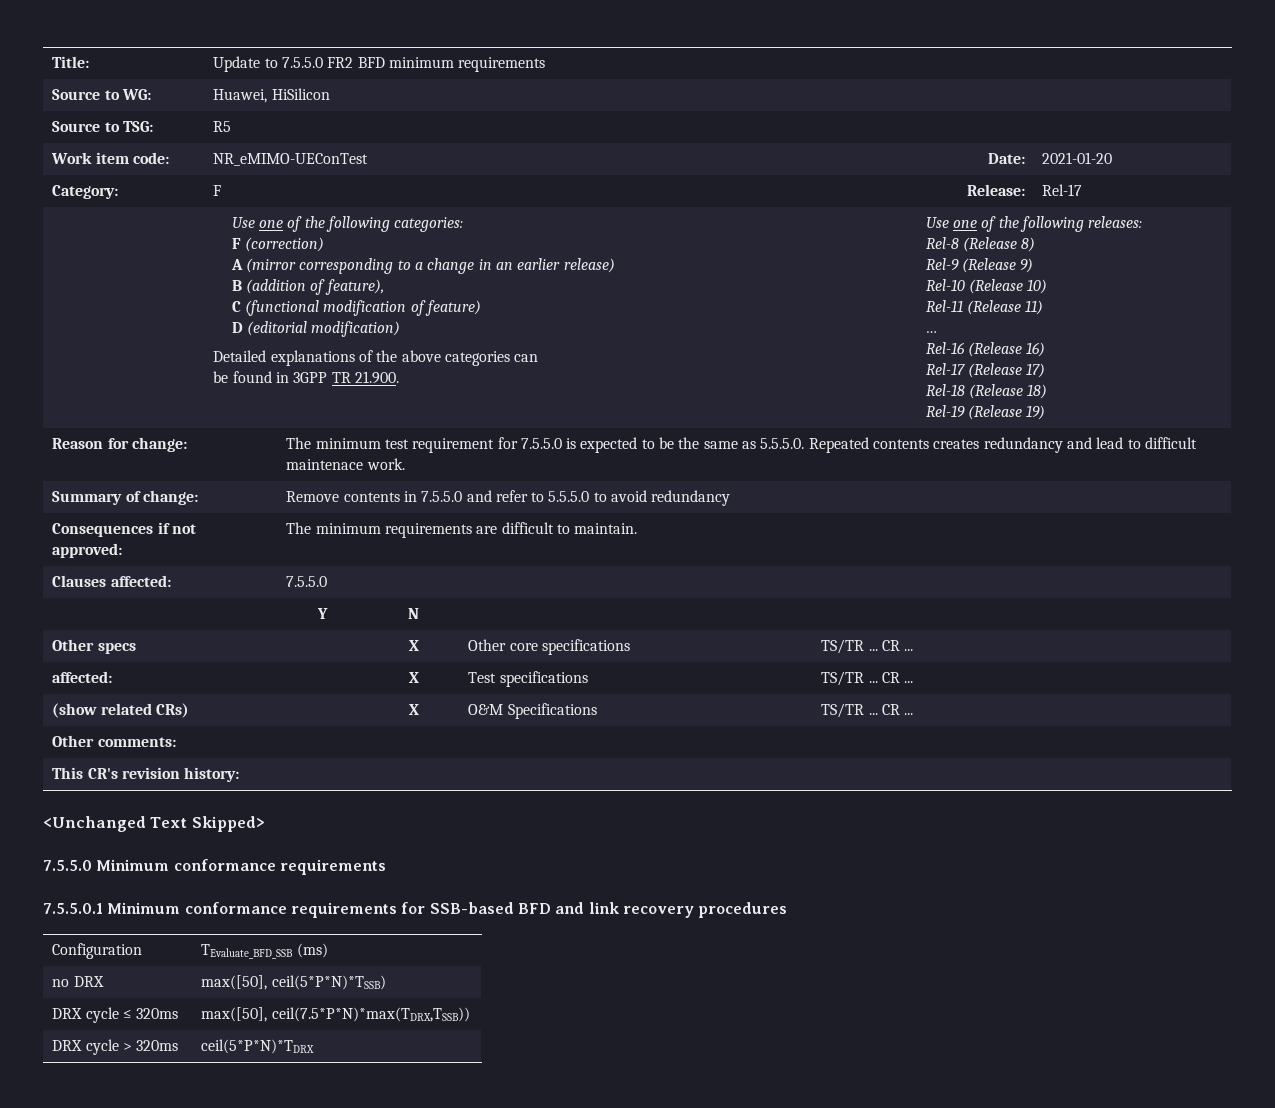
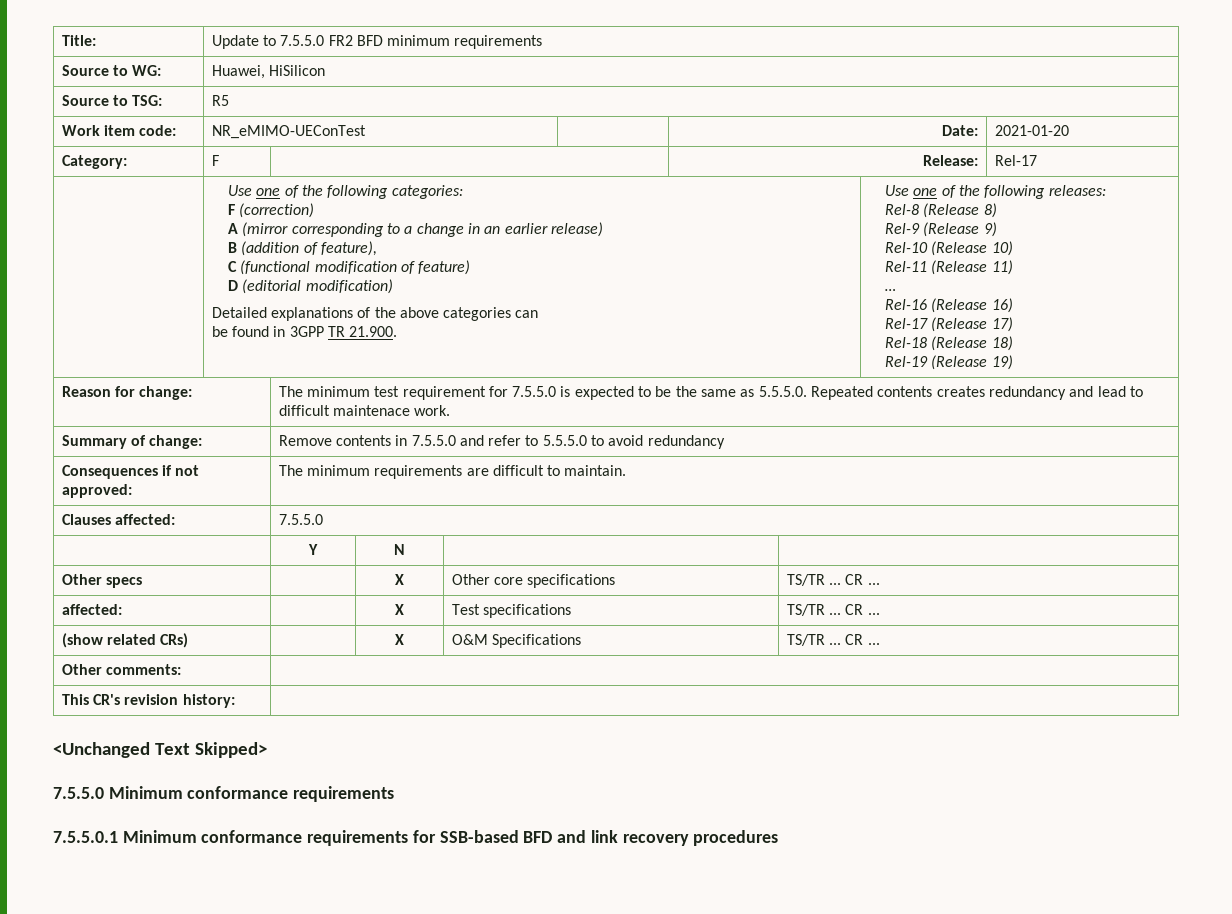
[52,943,143,959] [201,943,328,959] [52,976,104,987] [201,975,386,990] [52,1007,179,1023] [201,1007,470,1022] [52,1039,179,1055] [201,1039,315,1054] // Configuration | TEvaluate_BFD_SSB (ms) // no DRX | max([50], ceil(5*P*N)*TSSB) // DRX cycle ≤ 320ms | max([50], ceil(7.5*P*N)*max(TDRX,TSSB)) // DRX cycle > 320ms | ceil(5*P*N)*TDRX -> (779, 838) none

